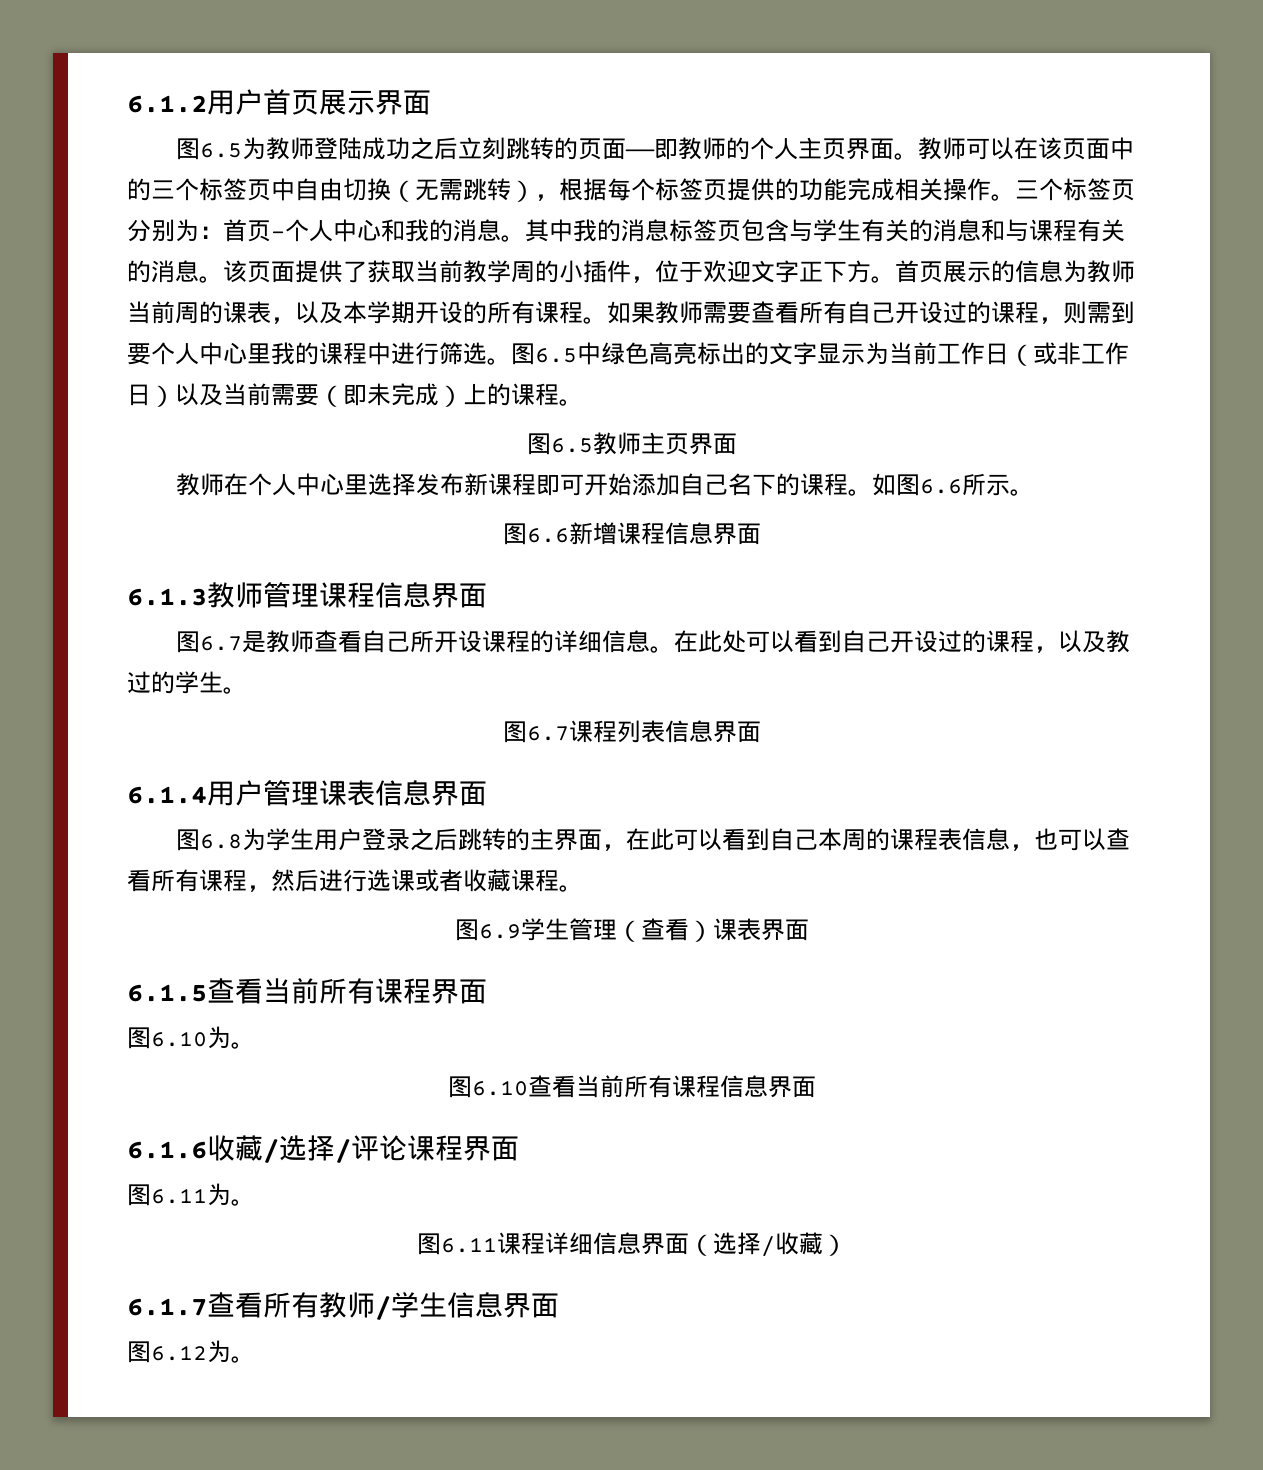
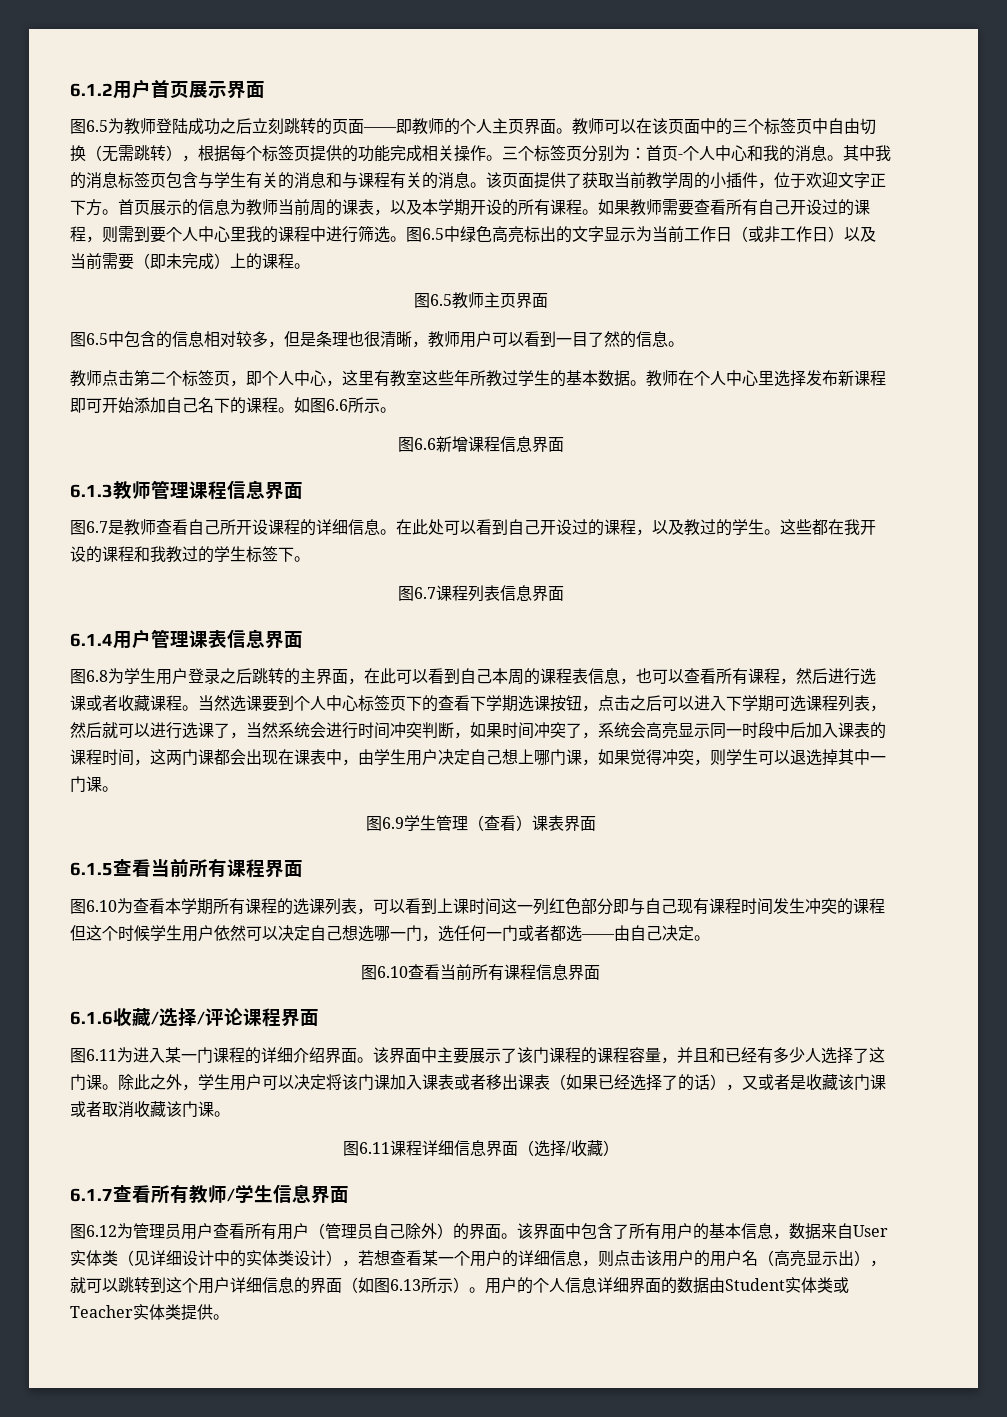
(737, 444) none -> [70,331,684,348] [70,370,646,387] 图6.5中包含的信息相对较多，但是条理也很清晰，教师用户可以看到一目了然的信息。 // 教师点击第二个标签页，即个人中心，这里有教室这些年所教过学生的基本数据。
(247, 690) none -> [780,519,876,535] [70,546,310,563] 这些都在我开设的课程和我教过的学生标签下。
(583, 888) none -> [198,695,886,712] [70,722,886,739] [70,749,886,766] [70,776,118,792] 当然选课要到个人中心标签页下的查看下学期选课按钮，点击之后可以进入下学期可选课程列表，然后就可以进行选课了，当然系统会进行时间冲突判断，如果时间冲突了，系统会高亮显示同一时段中后加入课表的课程时间，这两门课都会出现在课表中，由学生用户决定自己想上哪门课，如果觉得冲突，则学生可以退选掉其中一门课。
(231, 1037) none -> [133,898,885,915] [70,925,694,942] 查看本学期所有课程的选课列表，可以看到上课时间这一列红色部分即与自己现有课程时间发生冲突的课程但这个时候学生用户依然可以决定自己想选哪一门，选任何一门或者都选——由自己决定
(231, 1194) none -> [133,1047,885,1064] [70,1074,886,1091] [70,1101,214,1118] 进入某一门课程的详细介绍界面。该界面中主要展示了该门课程的课程容量，并且和已经有多少人选择了这门课。除此之外，学生用户可以决定将该门课加入课表或者移出课表（如果已经选择了的话），又或者是收藏该门课或者取消收藏该门课
(231, 1351) none -> [133,1223,888,1240] [70,1250,886,1267] [70,1277,849,1294] [70,1304,213,1321] 管理员用户查看所有用户（管理员自己除外）的界面。该界面中包含了所有用户的基本信息，数据来自User实体类（见详细设计中的实体类设计），若想查看某一个用户的详细信息，则点击该用户的用户名（高亮显示出），就可以跳转到这个用户详细信息的界面（如图6.13所示）。用户的个人信息详细界面的数据由Student实体类或Teacher实体类提供

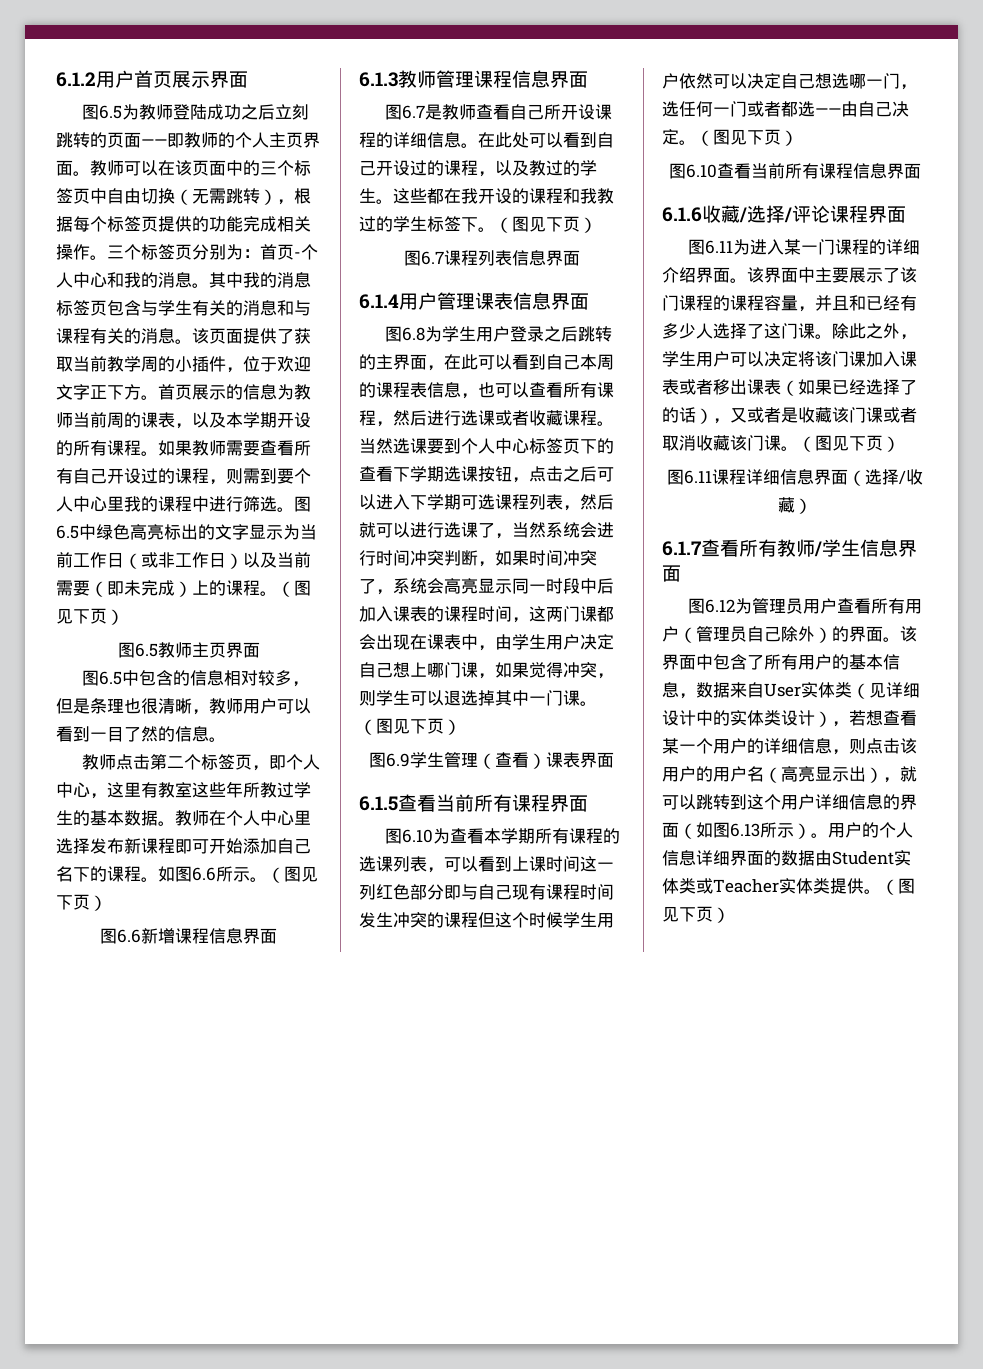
(310, 266) none -> [277,580,311,597] [56,608,124,625] （图见下页）
(396, 410) none -> [267,866,318,883] [56,894,107,911] （图见下页）
(310, 559) none -> [495,216,597,233] （图见下页）
(118, 789) none -> [359,718,461,735] （图见下页）
(710, 938) none -> [696,129,798,146] （图见下页）
(230, 1114) none -> [798,435,900,452] （图见下页）
(229, 1317) none -> [881,878,915,895] [662,906,730,923] （图见下页）

